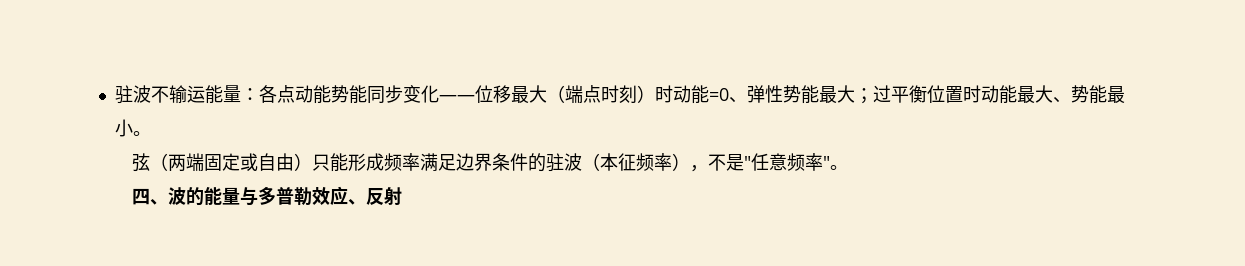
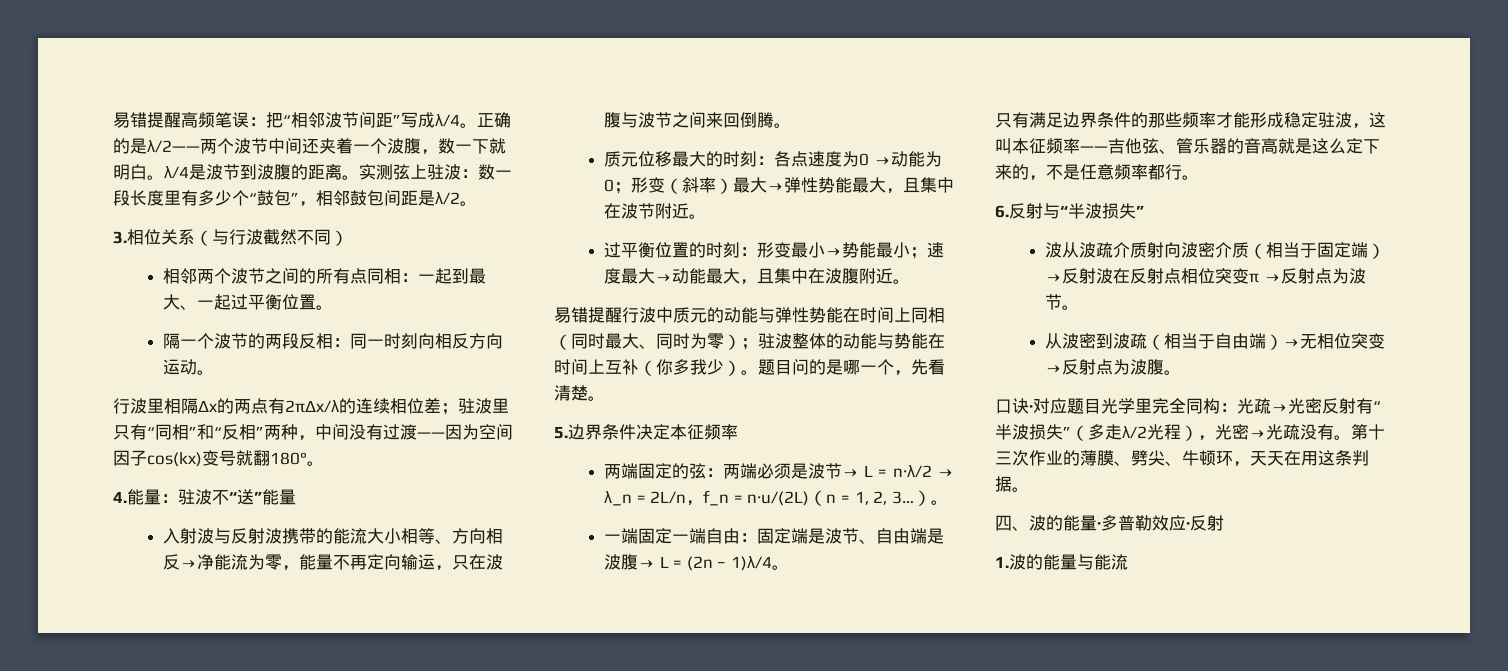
[114,85,1125,104] [114,119,151,137] [131,153,830,172] 驻波不输运能量：各点动能势能同步变化——位移最大（端点时刻）时动能=0、弹性势能最大；过平衡位置时动能最大、势能最小。 // 弦（两端固定或自由）只能形成频率满足边界条件的驻波（本征频率），不是"任意频率" -> [113,112,511,128] [113,138,506,155] [113,164,512,180] [113,190,477,207] [113,229,348,246] [162,268,486,284] [162,294,333,310] [162,333,503,349] [162,359,214,375] [113,398,509,415] [113,424,513,441] [113,450,324,467] [113,489,296,505] [162,528,503,544] [162,554,503,571] [603,112,791,128] [603,151,942,167] [603,177,954,194] [603,203,706,219] [603,242,944,259] [603,268,910,285] [554,307,945,323] [554,333,945,350] [554,359,945,376] [554,385,605,401] [554,424,738,440] [603,463,954,479] [603,490,948,506] [603,528,944,544] [603,554,789,571] [995,112,1386,129] [995,138,1380,154] [995,164,1199,181] [995,203,1144,219] [1044,242,1385,259] [1044,268,1366,284] [1044,294,1079,310] [1044,333,1385,350] [1044,359,1181,375] [995,398,1381,414] [995,424,1385,441] [995,450,1369,467] [995,476,1012,492] 易错提醒高频笔误：把“相邻波节间距”写成λ/4。正确的是λ/2——两个波节中间还夹着一个波腹，数一下就明白。λ/4是波节到波腹的距离。实测弦上驻波：数一段长度里有多少个“鼓包”，相邻鼓包间距是λ/2。 // 3.相位关系（与行波截然不同） // 相邻两个波节之间的所有点同相：一起到最大、一起过平衡位置。 // 隔一个波节的两段反相：同一时刻向相反方向运动。 // 行波里相隔Δx的两点有2πΔx/λ的连续相位差；驻波里只有“同相”和“反相”两种，中间没有过渡——因为空间因子cos(kx)变号就翻180°。 // 4.能量：驻波不“送”能量 // 入射波与反射波携带的能流大小相等、方向相反→净能流为零，能量不再定向输运，只在波腹与波节之间来回倒腾。 // 质元位移最大的时刻：各点速度为0 →动能为0；形变（斜率）最大→弹性势能最大，且集中在波节附近。 // 过平衡位置的时刻：形变最小→势能最小；速度最大→动能最大，且集中在波腹附近。 // 易错提醒行波中质元的动能与弹性势能在时间上同相（同时最大、同时为零）；驻波整体的动能与势能在时间上互补（你多我少）。题目问的是哪一个，先看清楚。 // 5.边界条件决定本征频率 // 两端固定的弦：两端必须是波节→ L = n·λ/2 → λ_n = 2L/n，f_n = n·u/(2L)（n = 1, 2, 3…）。 // 一端固定一端自由：固定端是波节、自由端是波腹→ L = (2n − 1)λ/4。 // 只有满足边界条件的那些频率才能形成稳定驻波，这叫本征频率——吉他弦、管乐器的音高就是这么定下来的，不是任意频率都行。 // 6.反射与“半波损失” // 波从波疏介质射向波密介质（相当于固定端）→反射波在反射点相位突变π →反射点为波节。 // 从波密到波疏（相当于自由端）→无相位突变→反射点为波腹。 // 口诀·对应题目光学里完全同构：光疏→光密反射有“半波损失”（多走λ/2光程），光密→光疏没有。第十三次作业的薄膜、劈尖、牛顿环，天天在用这条判据
[239,187,258,206] 与 -> [1097,522,1101,529] ·
[347,187,402,206] 、反射 -> [1186,515,1224,531] [995,554,1128,570] ·反射 // 1.波的能量与能流

